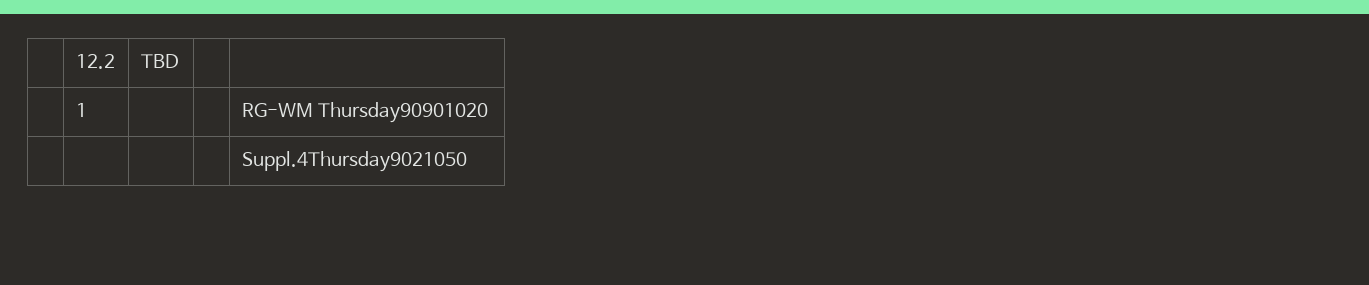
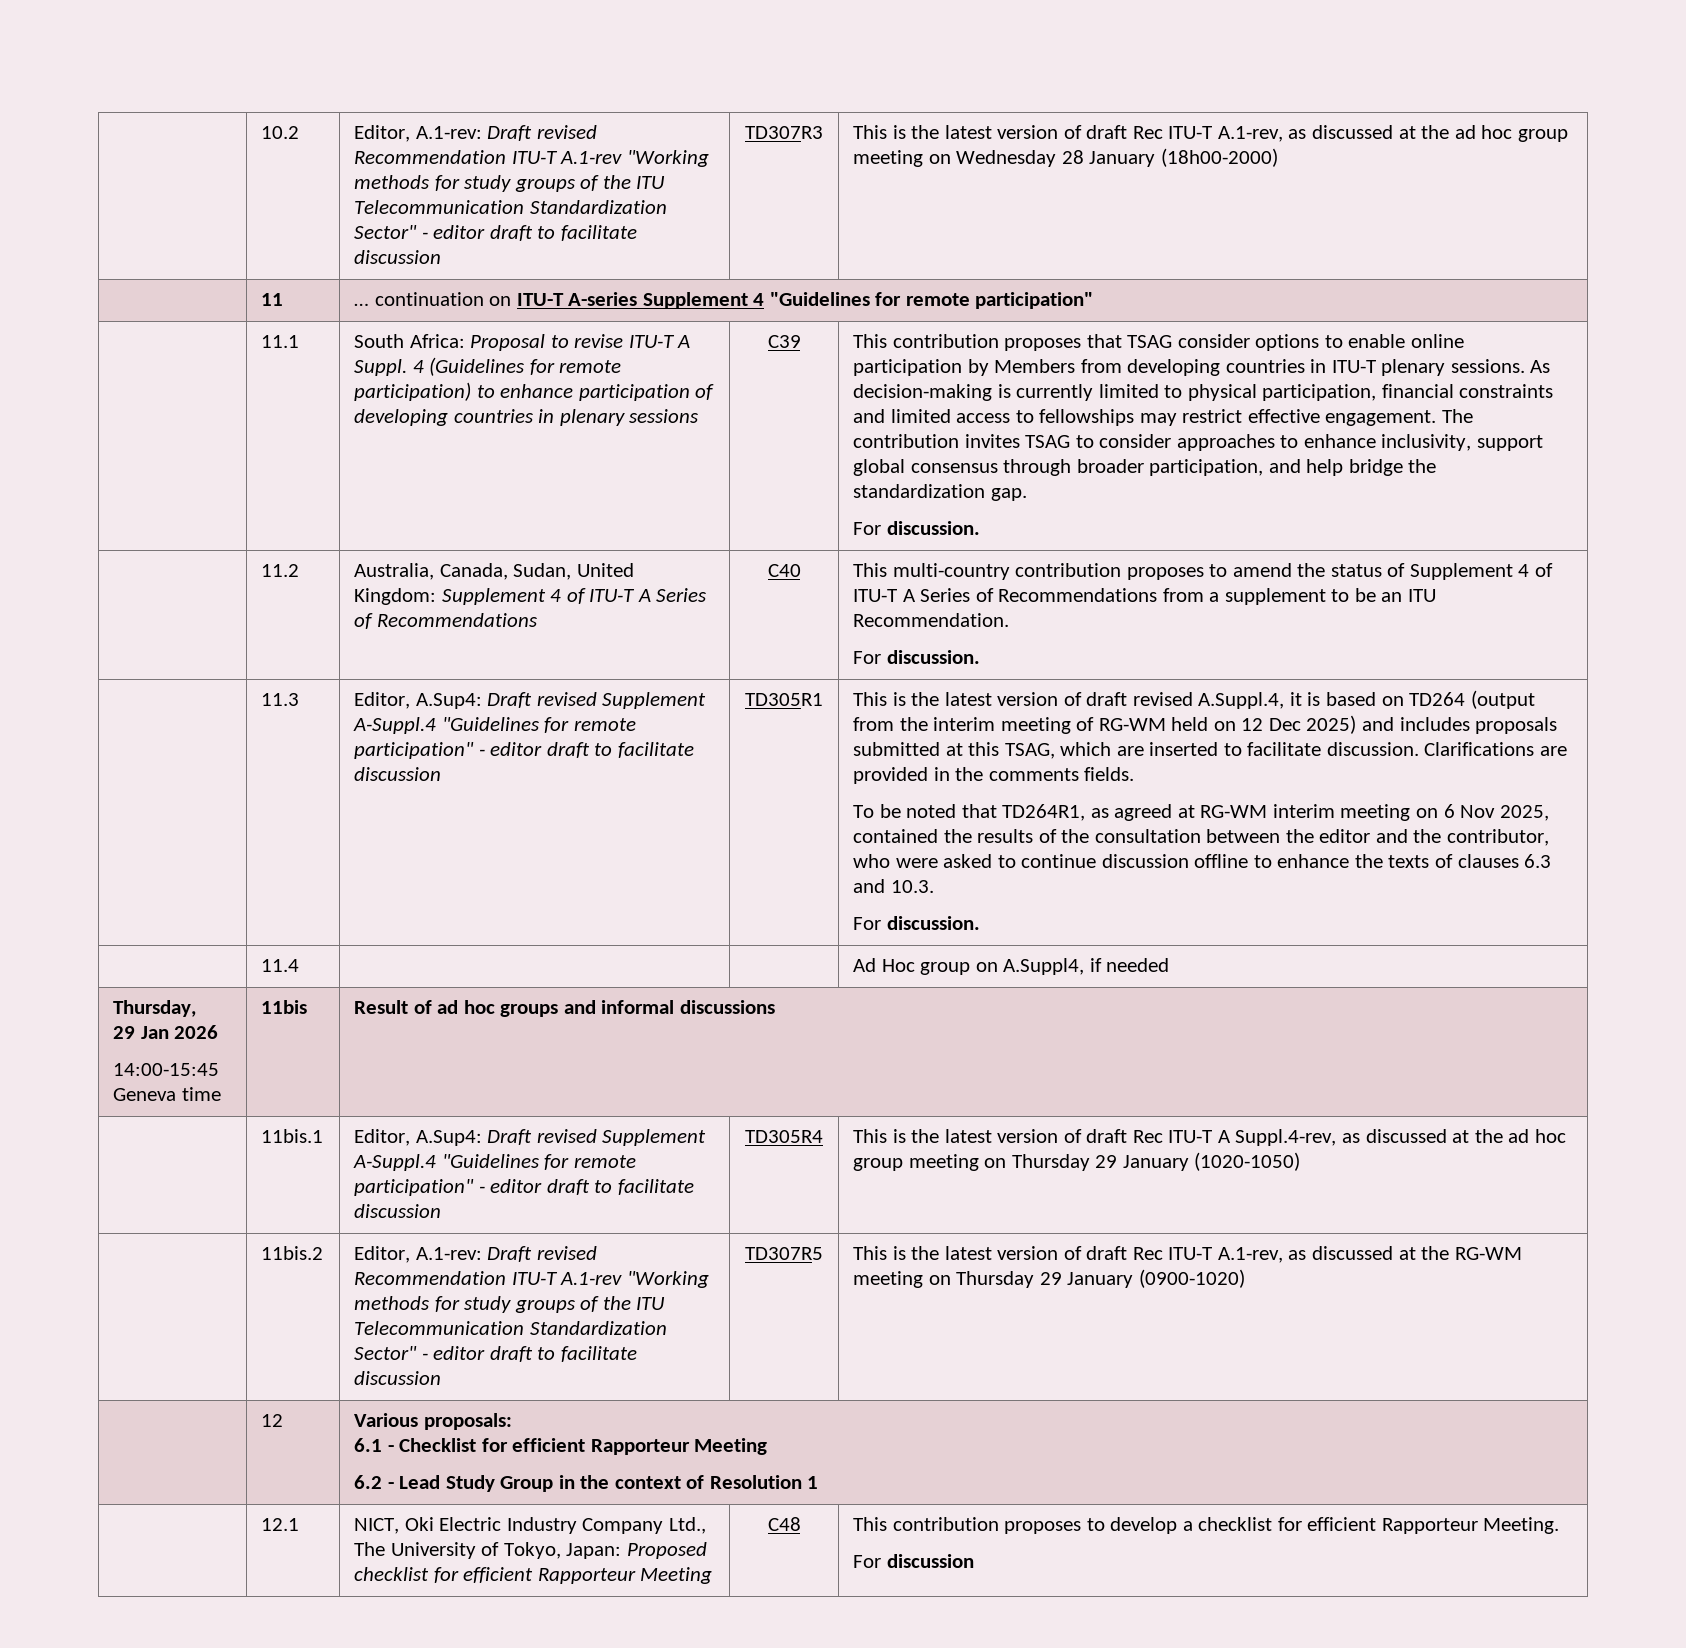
[75,54,115,69] [140,54,179,68] [75,103,87,117] [241,102,488,123] [241,151,467,172] | 12.2 | TBD | | // | 1 | | | RG-WM Thursday90901020 // | | | | Suppl.4Thursday9021050 -> [261,126,300,139] [354,125,597,142] [354,150,709,167] [354,175,666,192] [354,200,667,214] [354,225,637,241] [354,250,442,264] [745,126,823,139] [853,125,1568,142] [853,148,1278,167] [261,293,284,306] [354,292,1094,309] [261,335,300,348] [354,334,691,351] [354,357,622,376] [354,382,715,401] [354,409,699,426] [767,335,801,348] [853,334,1464,351] [853,359,1551,376] [853,384,1554,401] [853,409,1473,426] [853,434,1543,451] [853,459,1437,476] [853,484,1027,501] [853,521,980,535] [261,564,300,577] [354,563,634,580] [354,588,707,605] [354,613,537,629] [767,564,801,577] [853,563,1553,580] [853,588,1436,605] [853,613,1010,627] [853,650,980,664] [261,693,300,706] [354,692,707,709] [353,717,636,734] [354,742,694,759] [354,767,442,781] [745,693,823,706] [853,690,1535,709] [853,715,1558,734] [853,742,1567,759] [853,767,1135,784] [853,804,1549,821] [853,829,1549,846] [853,854,1552,868] [853,879,934,893] [853,916,980,930] [261,959,300,972] [853,958,1170,975] [113,1000,197,1017] [113,1025,219,1039] [113,1063,220,1076] [113,1087,221,1101] [261,1000,308,1014] [354,1000,775,1017] [261,1129,324,1143] [354,1129,707,1146] [353,1154,636,1171] [354,1179,694,1196] [354,1204,442,1218] [745,1130,823,1143] [853,1129,1566,1146] [853,1152,1301,1171] [261,1246,324,1260] [354,1246,597,1263] [354,1271,709,1288] [354,1296,666,1313] [354,1321,667,1335] [354,1346,637,1362] [354,1371,442,1385] [745,1247,823,1260] [853,1246,1522,1263] [853,1269,1245,1288] [261,1414,284,1427] [354,1413,512,1430] [354,1438,768,1455] [354,1475,819,1492] [261,1518,300,1531] [354,1517,706,1534] [354,1542,707,1559] [354,1567,713,1584] [767,1517,801,1531] [853,1517,1560,1534] [853,1554,974,1568] | 10.2 | Editor, A.1-rev: Draft revised Recommendation ITU-T A.1-rev "Working methods for study groups of the ITU Telecommunication Standardization Sector" - editor draft to facilitate discussion | TD307R3 | This is the latest version of draft Rec ITU-T A.1-rev, as discussed at the ad hoc group meeting on Wednesday 28 January (18h00-2000) // | 11 | … continuation on ITU-T A-series Supplement 4 "Guidelines for remote participation" // | 11.1 | South Africa: Proposal to revise ITU-T A Suppl. 4 (Guidelines for remote participation) to enhance participation of developing countries in plenary sessions | C39 | This contribution proposes that TSAG consider options to enable online participation by Members from developing countries in ITU-T plenary sessions. As decision-making is currently limited to physical participation, financial constraints and limited access to fellowships may restrict effective engagement. The contribution invites TSAG to consider approaches to enhance inclusivity, support global consensus through broader participation, and help bridge the standardization gap. // For discussion. // | 11.2 | Australia, Canada, Sudan, United Kingdom: Supplement 4 of ITU-T A Series of Recommendations | C40 | This multi-country contribution proposes to amend the status of Supplement 4 of ITU-T A Series of Recommendations from a supplement to be an ITU Recommendation. // For discussion. // | 11.3 | Editor, A.Sup4: Draft revised Supplement A-Suppl.4 "Guidelines for remote participation" - editor draft to facilitate discussion | TD305R1 | This is the latest version of draft revised A.Suppl.4, it is based on TD264 (output from the interim meeting of RG-WM held on 12 Dec 2025) and includes proposals submitted at this TSAG, which are inserted to facilitate discussion. Clarifications are provided in the comments fields. // To be noted that TD264R1, as agreed at RG-WM interim meeting on 6 Nov 2025, contained the results of the consultation between the editor and the contributor, who were asked to continue discussion offline to enhance the texts of clauses 6.3 and 10.3. // For discussion. // | 11.4 | | | Ad Hoc group on A.Suppl4, if needed // Thursday, // 29 Jan 2026 // 14:00-15:45 Geneva time | 11bis | Result of ad hoc groups and informal discussions // | 11bis.1 | Editor, A.Sup4: Draft revised Supplement A-Suppl.4 "Guidelines for remote participation" - editor draft to facilitate discussion | TD305R4 | This is the latest version of draft Rec ITU-T A Suppl.4-rev, as discussed at the ad hoc group meeting on Thursday 29 January (1020-1050) // | 11bis.2 | Editor, A.1-rev: Draft revised Recommendation ITU-T A.1-rev "Working methods for study groups of the ITU Telecommunication Standardization Sector" - editor draft to facilitate discussion | TD307R5 | This is the latest version of draft Rec ITU-T A.1-rev, as discussed at the RG-WM meeting on Thursday 29 January (0900-1020) // | 12 | Various proposals: // 6.1 - Checklist for efficient Rapporteur Meeting // 6.2 - Lead Study Group in the context of Resolution 1 // | 12.1 | NICT, Oki Electric Industry Company Ltd., The University of Tokyo, Japan: Proposed checklist for efficient Rapporteur Meeting | C48 | This contribution proposes to develop a checklist for efficient Rapporteur Meeting. // For discussion

